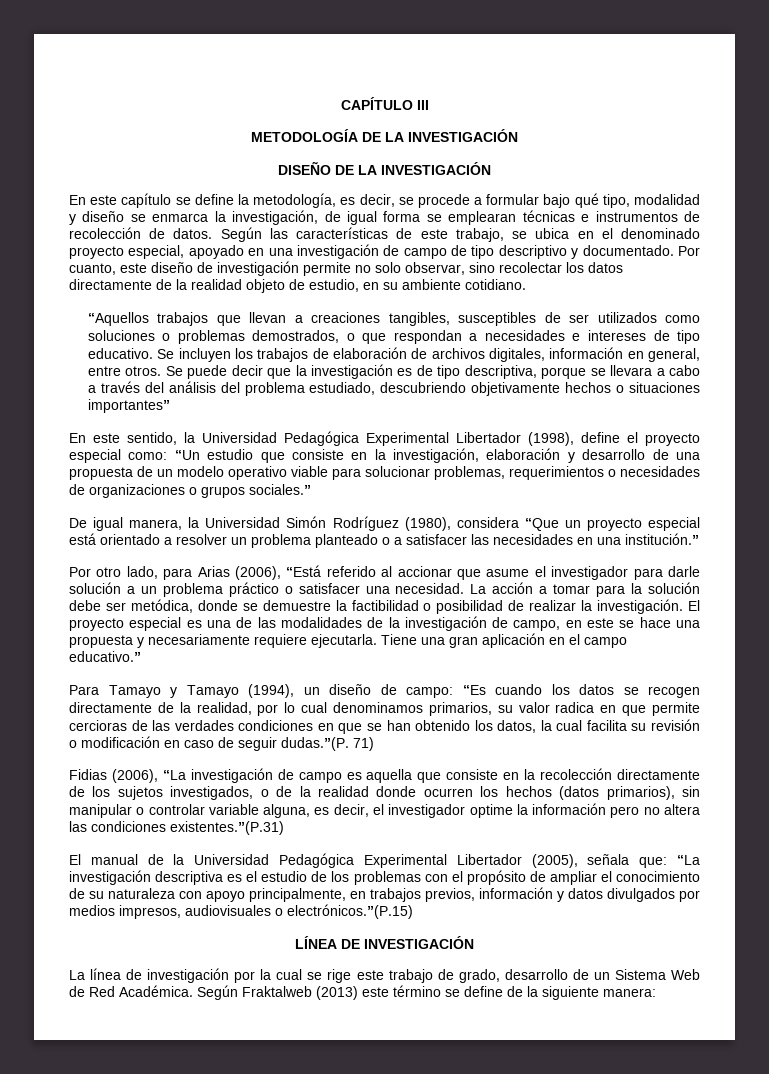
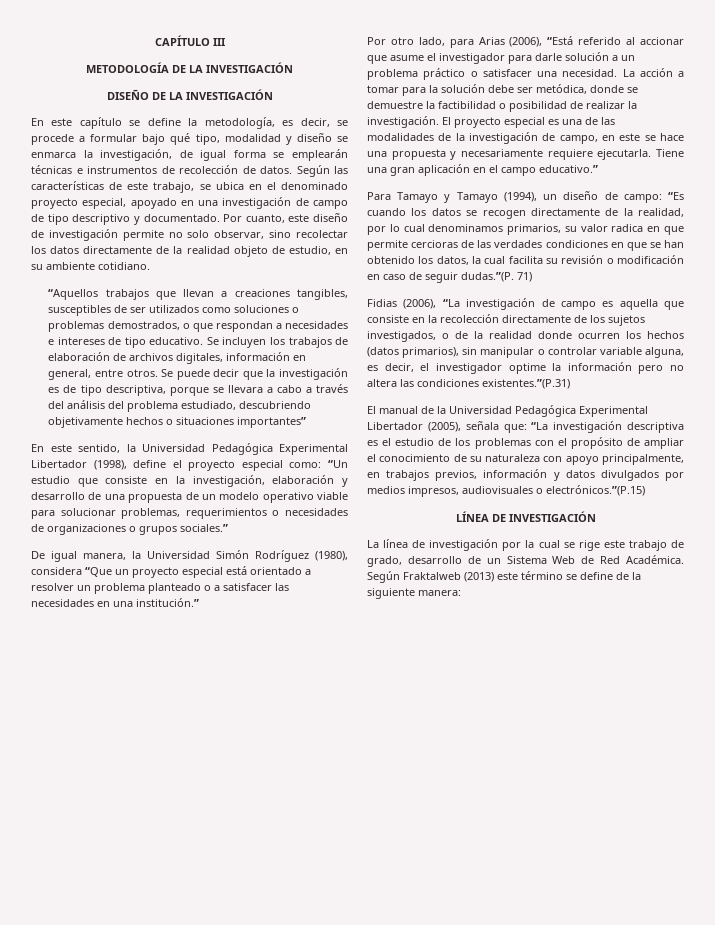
[448,211,517,225] emplearan -> [292,149,349,161] emplearán

